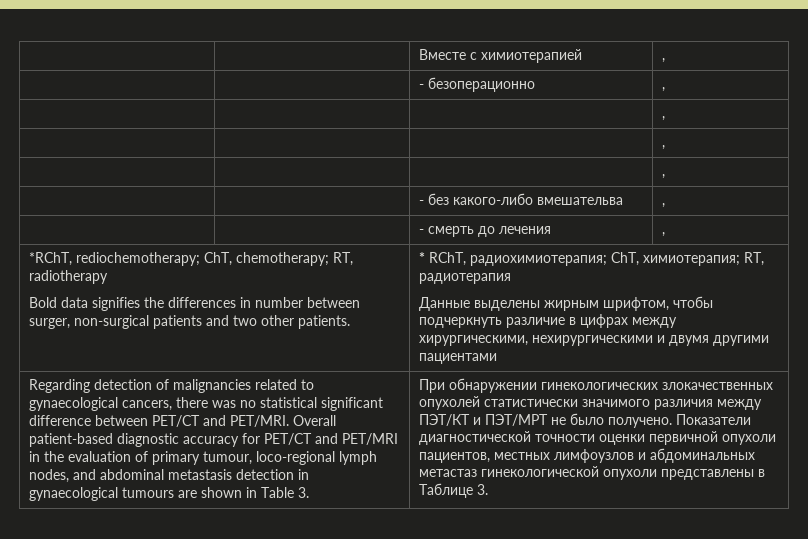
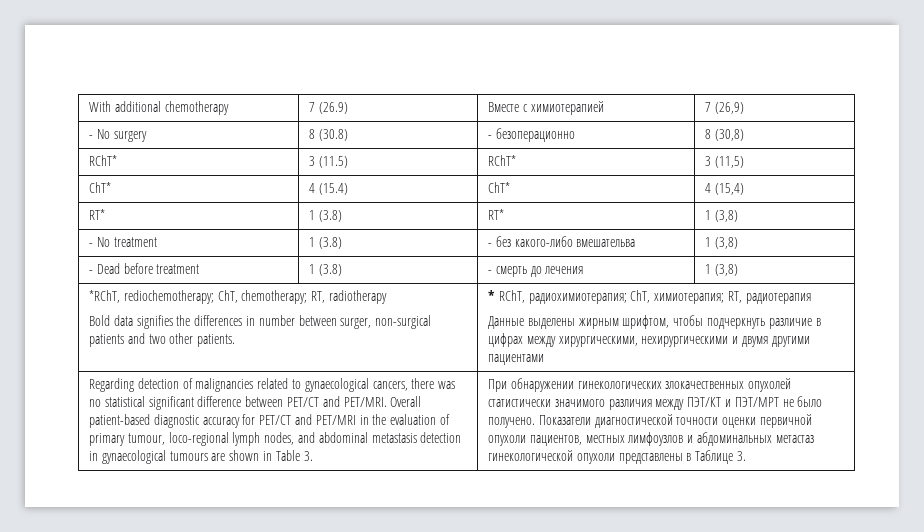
[419,49,583,63] [662,58,666,63] [419,77,536,92] [662,87,666,92] [662,116,666,121] [662,145,666,150] [662,174,666,179] [419,193,624,205] [662,203,666,208] | | Вместе с химиотерапией | , // | | - безоперационно | , // | | | , // | | | , // | | | , // | | - без какого-либо вмешательва | , // | -> [89,101,229,115] [309,102,348,114] [488,101,604,115] [705,102,744,114] [89,129,147,142] [309,129,348,141] [488,128,575,142] [705,129,744,141] [89,155,118,166] [309,156,348,168] [488,155,517,166] [705,156,744,168] [89,182,112,193] [309,183,348,195] [488,182,511,193] [705,183,744,195] [89,209,106,220] [309,210,342,222] [488,209,505,220] [705,210,738,222] [89,237,157,247] [309,237,342,249] [488,236,636,247] [705,237,738,249] [89,263,200,274] [309,264,342,276] With additional chemotherapy | 7 (26.9) | Вместе с химиотерапией | 7 (26,9) // - No surgery | 8 (30.8) | - безоперационно | 8 (30,8) // RChT* | 3 (11.5) | RChT* | 3 (11,5) // ChT* | 4 (15.4) | ChT* | 4 (15,4) // RT* | 1 (3.8) | RT* | 1 (3,8) // - No treatment | 1 (3.8) | - без какого-либо вмешательва | 1 (3,8) // - Dead before treatment | 1 (3.8)
[662,232,666,237] , -> [705,264,738,276] 1 (3,8)

